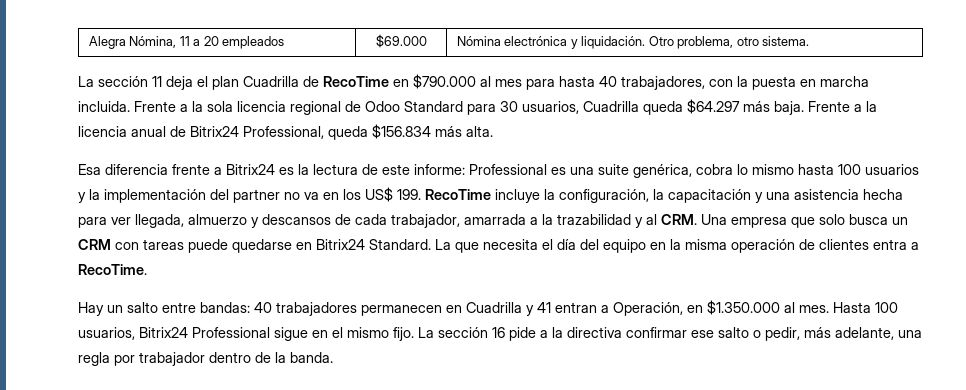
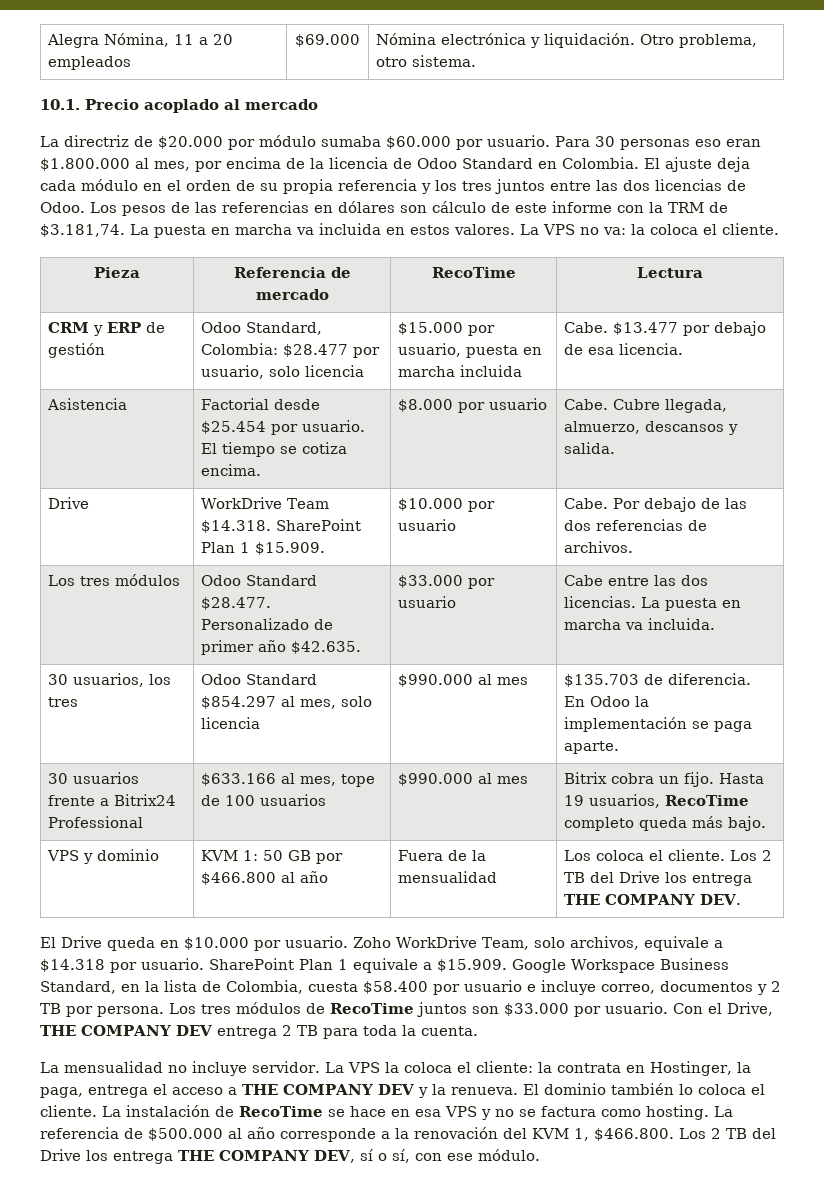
[78,74,869,90] [78,99,877,115] [78,124,493,140] [78,164,919,178] [78,187,903,203] [78,214,908,228] [78,239,919,253] [78,264,147,275] [78,300,898,316] [78,327,922,341] [78,352,333,366] La sección 11 deja el plan Cuadrilla de RecoTime en $790.000 al mes para hasta 40 trabajadores, con la puesta en marcha incluida. Frente a la sola licencia regional de Odoo Standard para 30 usuarios, Cuadrilla queda $64.297 más baja. Frente a la licencia anual de Bitrix24 Professional, queda $156.834 más alta. // Esa diferencia frente a Bitrix24 es la lectura de este informe: Professional es una suite genérica, cobra lo mismo hasta 100 usuarios y la implementación del partner no va en los US$ 199. RecoTime incluye la configuración, la capacitación y una asistencia hecha para ver llegada, almuerzo y descansos de cada trabajador, amarrada a la trazabilidad y al CRM. Una empresa que solo busca un CRM con tareas puede quedarse en Bitrix24 Standard. La que necesita el día del equipo en la misma operación de clientes entra a RecoTime. // Hay un salto entre bandas: 40 trabajadores permanecen en Cuadrilla y 41 entran a Operación, en $1.350.000 al mes. Hasta 100 usuarios, Bitrix24 Professional sigue en el mismo fijo. La sección 16 pide a la directiva confirmar ese salto o pedir, más adelante, una regla por trabajador dentro de la banda. -> [40,99,318,113] [40,135,761,150] [40,157,750,172] [40,179,746,194] [40,201,728,216] [40,223,779,238] [94,267,140,278] [233,267,351,278] [255,289,329,300] [431,267,516,278] [637,267,703,278] [48,322,166,336] [48,343,106,358] [201,322,323,335] [201,343,381,358] [201,365,365,379] [398,322,496,336] [398,343,543,358] [398,365,523,377] [564,321,767,336] [564,343,684,355] [47,398,128,410] [201,398,320,410] [201,420,366,435] [201,442,348,457] [201,464,262,476] [398,398,548,413] [564,399,728,413] [564,421,739,435] [564,442,616,454] [48,497,90,509] [201,497,329,509] [201,519,362,533] [201,542,326,555] [398,498,496,512] [398,519,457,531] [564,497,748,512] [564,519,708,531] [564,541,634,553] [48,574,181,586] [201,575,318,586] [201,597,272,610] [201,618,334,630] [201,640,362,655] [398,575,496,589] [398,596,457,608] [564,575,709,586] [564,596,742,611] [564,618,716,630] [48,673,172,687] [48,697,79,707] [201,674,318,685] [201,696,373,709] [201,717,261,729] [398,674,529,687] [564,673,752,687] [564,696,650,707] [564,717,753,732] [564,741,620,754] [48,772,140,784] [48,794,177,806] [48,816,144,828] [201,773,376,787] [201,794,327,806] [398,773,529,786] [564,772,765,787] [564,794,750,808] [564,816,767,831] [47,849,160,864] [201,850,344,864] [201,871,329,885] [398,850,487,861] [398,871,498,883] [564,849,773,861] [564,871,753,886] [564,894,741,905] [40,936,723,951] [40,958,729,973] [40,980,781,995] [40,1002,773,1017] [40,1025,478,1039] [40,1061,751,1076] [40,1083,765,1098] [40,1105,733,1120] [40,1127,776,1142] [40,1149,540,1164] 10.1. Precio acoplado al mercado // La directriz de $20.000 por módulo sumaba $60.000 por usuario. Para 30 personas eso eran $1.800.000 al mes, por encima de la licencia de Odoo Standard en Colombia. El ajuste deja cada módulo en el orden de su propia referencia y los tres juntos entre las dos licencias de Odoo. Los pesos de las referencias en dólares son cálculo de este informe con la TRM de $3.181,74. La puesta en marcha va incluida en estos valores. La VPS no va: la coloca el cliente. // Pieza | Referencia de mercado | RecoTime | Lectura // CRM y ERP de gestión | Odoo Standard, Colombia: $28.477 por usuario, solo licencia | $15.000 por usuario, puesta en marcha incluida | Cabe. $13.477 por debajo de esa licencia. // Asistencia | Factorial desde $25.454 por usuario. El tiempo se cotiza encima. | $8.000 por usuario | Cabe. Cubre llegada, almuerzo, descansos y salida. // Drive | WorkDrive Team $14.318. SharePoint Plan 1 $15.909. | $10.000 por usuario | Cabe. Por debajo de las dos referencias de archivos. // Los tres módulos | Odoo Standard $28.477. Personalizado de primer año $42.635. | $33.000 por usuario | Cabe entre las dos licencias. La puesta en marcha va incluida. // 30 usuarios, los tres | Odoo Standard $854.297 al mes, solo licencia | $990.000 al mes | $135.703 de diferencia. En Odoo la implementación se paga aparte. // 30 usuarios frente a Bitrix24 Professional | $633.166 al mes, tope de 100 usuarios | $990.000 al mes | Bitrix cobra un fijo. Hasta 19 usuarios, RecoTime completo queda más bajo. // VPS y dominio | KVM 1: 50 GB por $466.800 al año | Fuera de la mensualidad | Los coloca el cliente. Los 2 TB del Drive los entrega THE COMPANY DEV. // El Drive queda en $10.000 por usuario. Zoho WorkDrive Team, solo archivos, equivale a $14.318 por usuario. SharePoint Plan 1 equivale a $15.909. Google Workspace Business Standard, en la lista de Colombia, cuesta $58.400 por usuario e incluye correo, documentos y 2 TB por persona. Los tres módulos de RecoTime juntos son $33.000 por usuario. Con el Drive, THE COMPANY DEV entrega 2 TB para toda la cuenta. // La mensualidad no incluye servidor. La VPS la coloca el cliente: la contrata en Hostinger, la paga, entrega el acceso a THE COMPANY DEV y la renueva. El dominio también lo coloca el cliente. La instalación de RecoTime se hace en esa VPS y no se factura como hosting. La referencia de $500.000 al año corresponde a la renovación del KVM 1, $466.800. Los 2 TB del Drive los entrega THE COMPANY DEV, sí o sí, con ese módulo.

